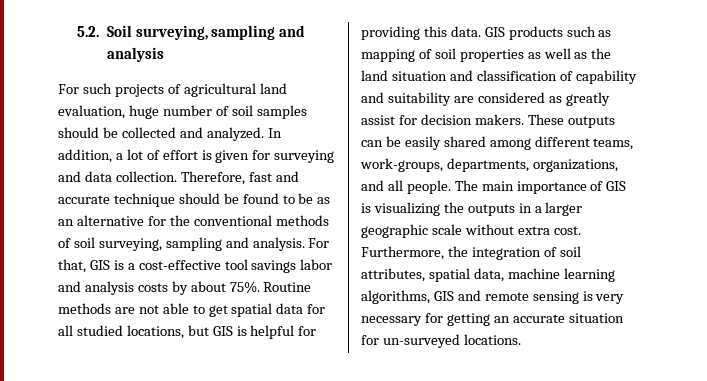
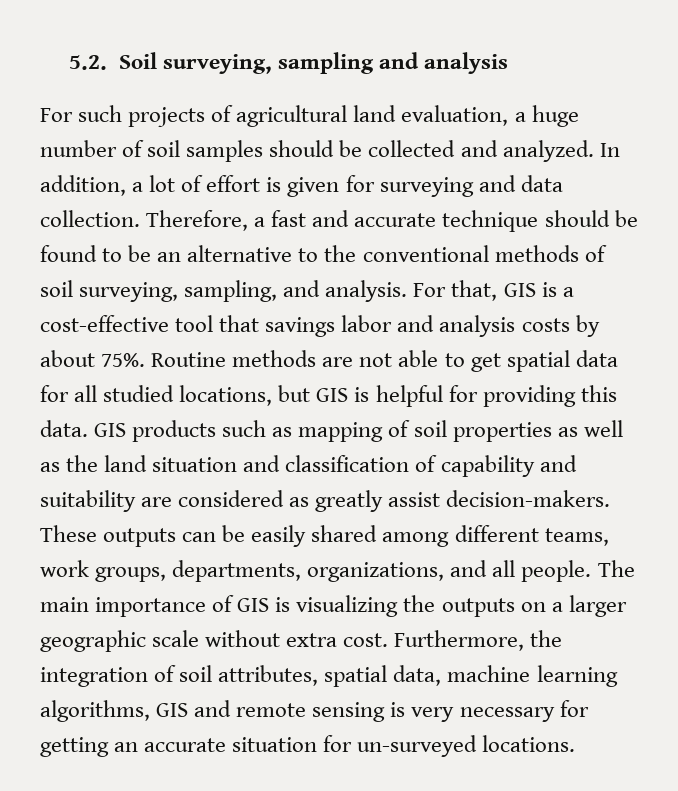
(125, 112) none -> [514,112,526,122] a
(245, 178) none -> [254,217,266,227] a
[317,197,331,204] as -> (152, 253) none
[147,216,166,226] for -> [298,248,319,262] to
[165,237,222,251] sampling -> [184,280,278,302] sampling,
(248, 264) none -> [219,315,260,332] that
[398,114,524,125] for decision makers. -> [446,490,611,507] decision-makers.
[360,158,443,172] work-groups, -> [40,560,167,582] work groups,
[518,203,532,213] in -> [520,602,546,612] on

